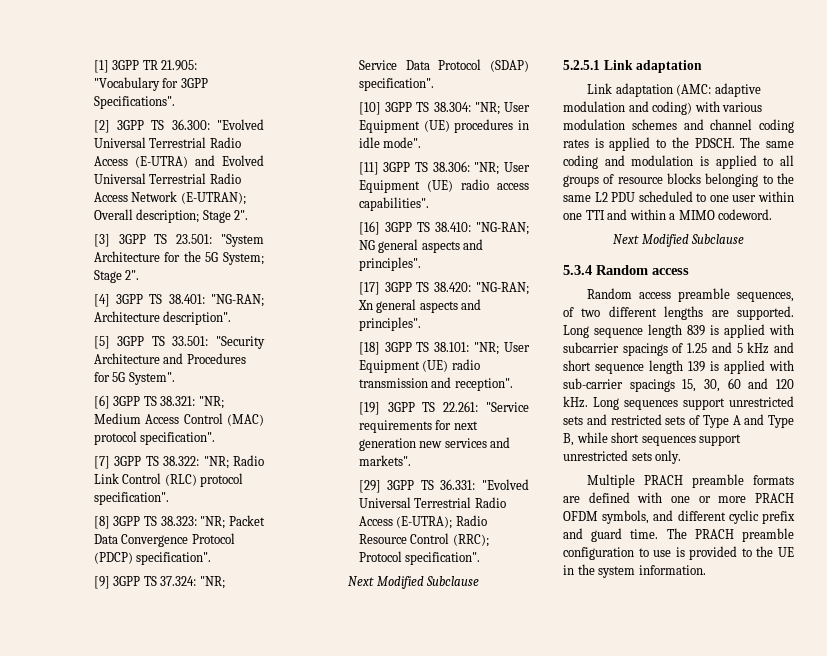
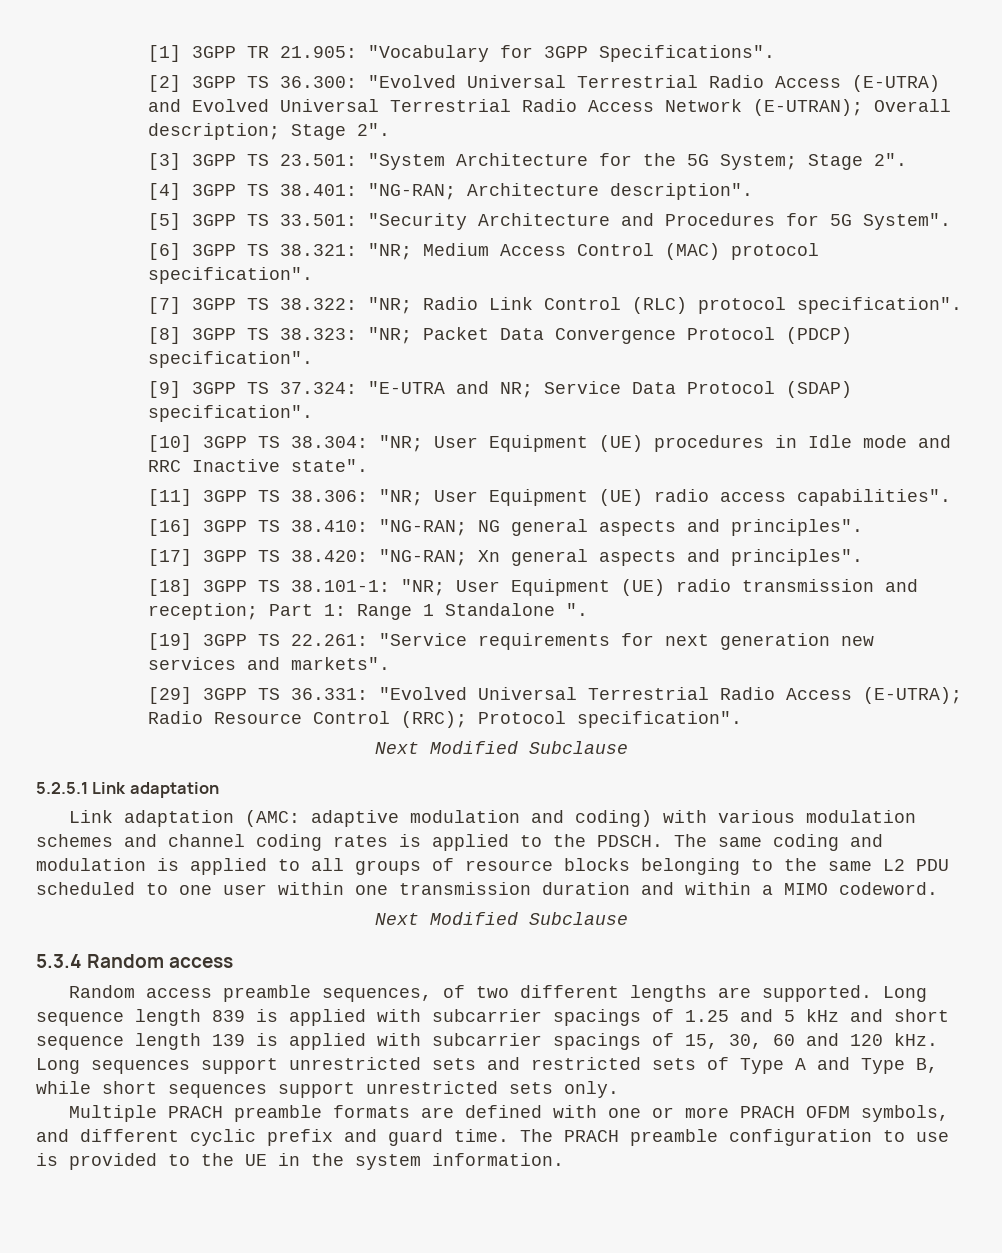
[199,576,225,589] "NR; -> [368,381,534,398] "E-UTRA and NR;
[358,137,422,148] idle mode". -> [808,435,952,448] [148,459,369,472] Idle mode and RRC Inactive state".
[434,342,470,352] 38.101: -> [291,580,391,592] 38.101-1:
[454,378,513,391] reception". -> [148,603,589,620] reception; Part 1: Range 1 Standalone ".
[585,210,605,220] TTI -> [399,882,630,895] transmission duration
[563,378,675,392] sub-carrier spacings -> [432,1033,674,1050] subcarrier spacings of

